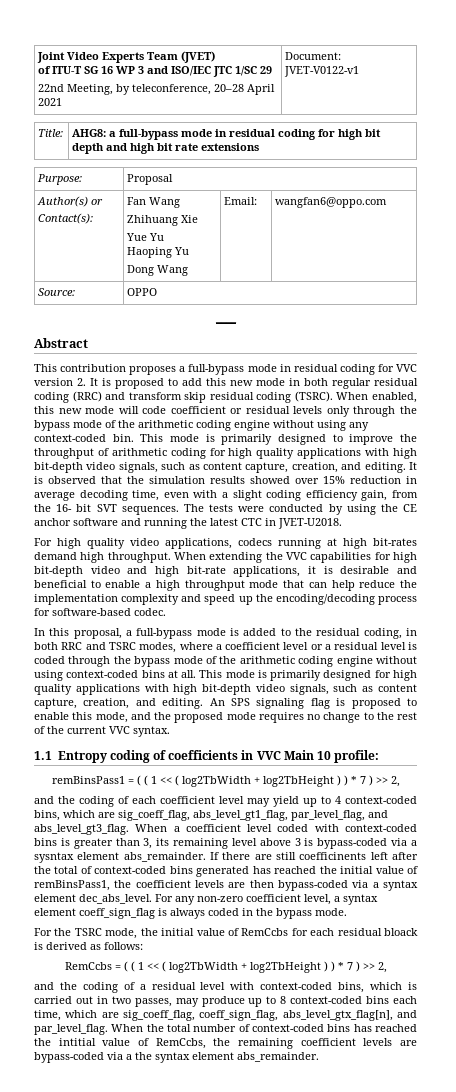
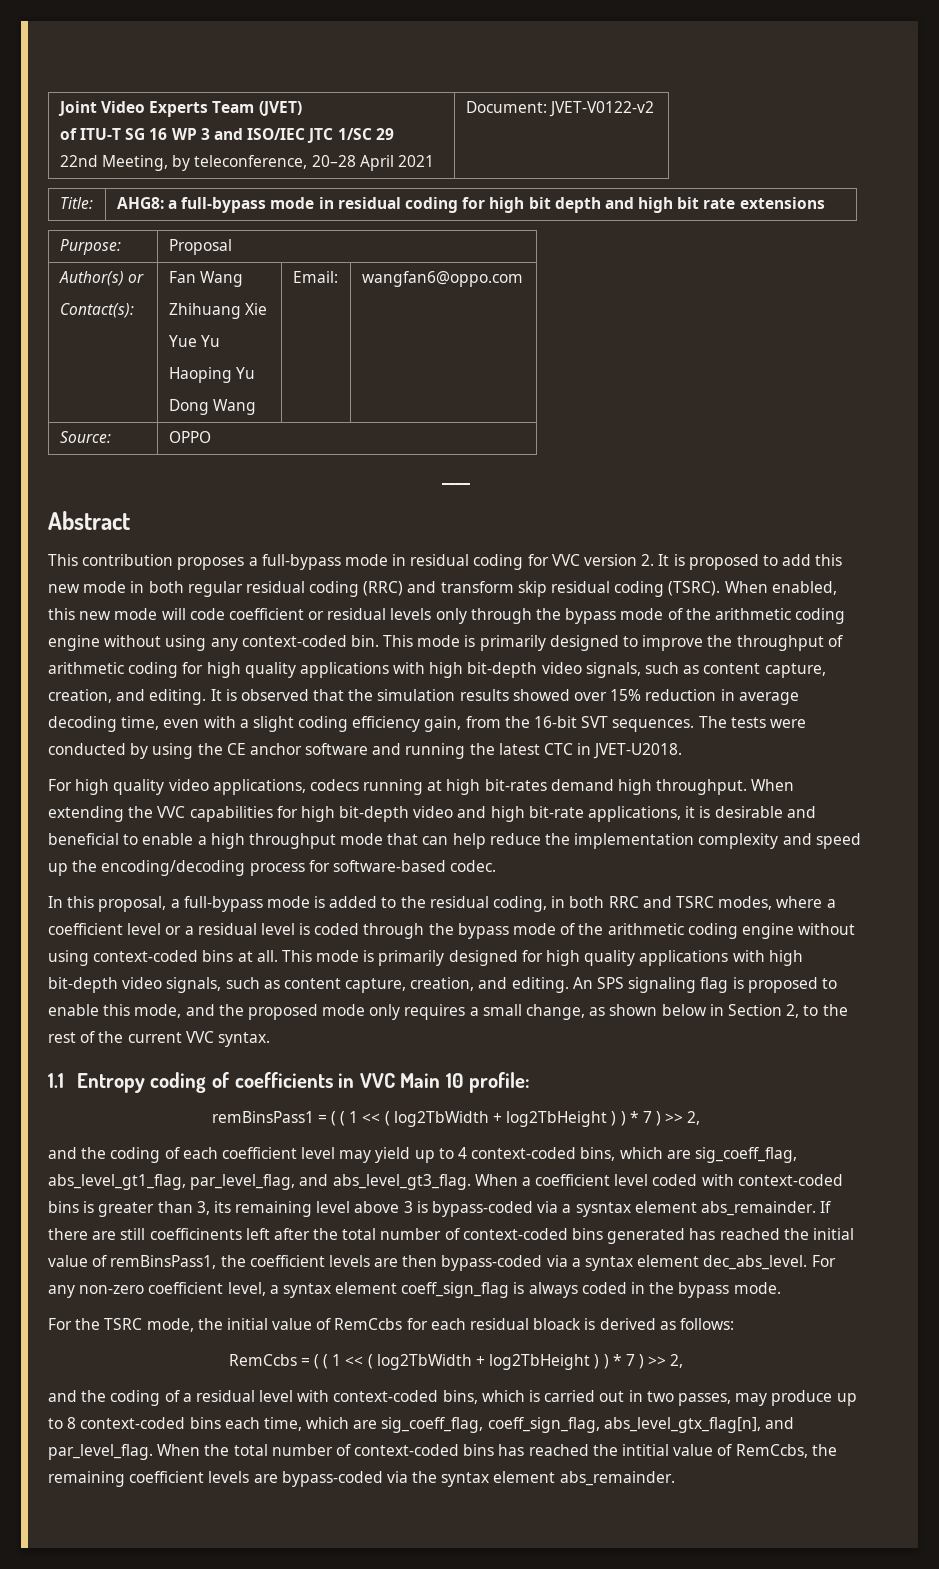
[284,66,360,77] JVET-V0122-v1 -> [549,101,655,117] JVET-V0122-v2
[56,504,92,512] 16- bit -> [534,716,578,728] 16-bit
[258,712,361,723] requires no change -> [369,1004,800,1020] only requires a small change, as shown below in Section 2,
(79, 870) none -> [380,1228,442,1240] number
[126,1054,132,1060] a -> (408, 1477) none

